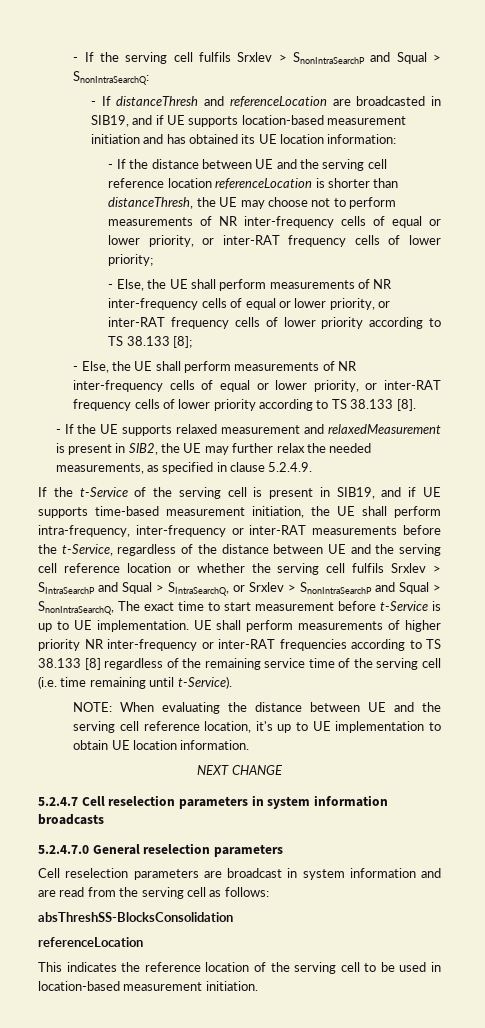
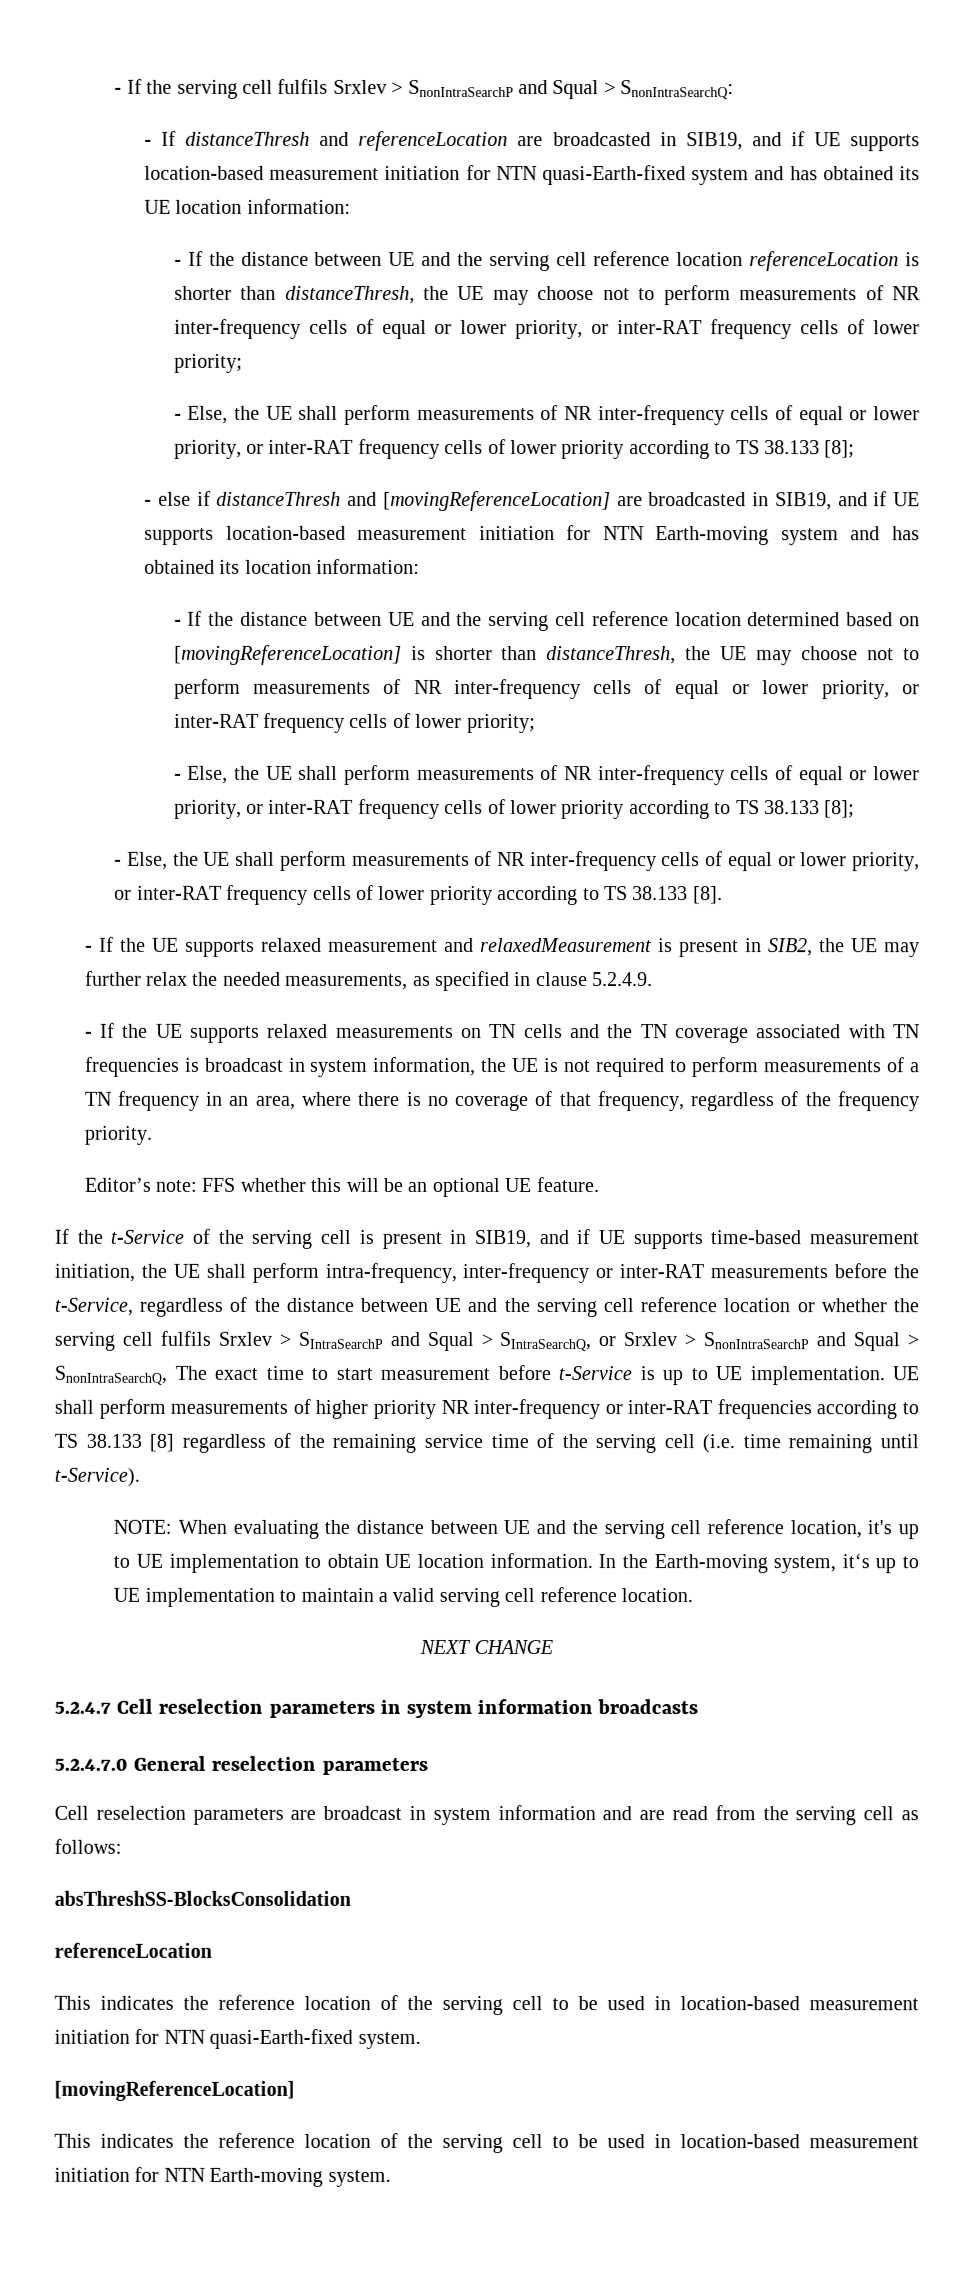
(140, 139) none -> [465,164,750,186] for NTN quasi-Earth-fixed system
(193, 342) none -> [144,490,921,512] [144,525,920,546] [144,558,421,574] [173,610,920,632] [173,644,920,666] [173,678,921,700] [173,712,536,734] [173,764,920,786] [173,798,856,820] // - else if distanceThresh and [movingReferenceLocation] are broadcasted in SIB19, and if UE supports location-based measurement initiation for NTN Earth-moving system and has obtained its location information: // - If the distance between UE and the serving cell reference location determined based on [movingReferenceLocation] is shorter than distanceThresh, the UE may choose not to perform measurements of NR inter-frequency cells of equal or lower priority, or inter-RAT frequency cells of lower priority; // - Else, the UE shall perform measurements of NR inter-frequency cells of equal or lower priority, or inter-RAT frequency cells of lower priority according to TS 38.133 [8];
(313, 467) none -> [84,1022,921,1044] [84,1056,921,1078] [84,1090,921,1112] [83,1125,153,1145] [83,1177,599,1198] // - If the UE supports relaxed measurements on TN cells and the TN coverage associated with TN frequencies is broadcast in system information, the UE is not required to perform measurements of a TN frequency in an area, where there is no coverage of that frequency, regardless of the frequency priority. // Editor’s note: FFS whether this will be an optional UE feature.
(250, 745) none -> [598,1553,920,1574] [113,1587,693,1608] In the Earth-moving system, it‘s up to UE implementation to maintain a valid serving cell reference location.
[205,981,258,991] initiation. -> [54,2028,421,2049] [54,2080,295,2101] [54,2132,919,2154] [54,2166,391,2187] initiation for NTN quasi-Earth-fixed system. // [movingReferenceLocation] // This indicates the reference location of the serving cell to be used in location-based measurement initiation for NTN Earth-moving system.

